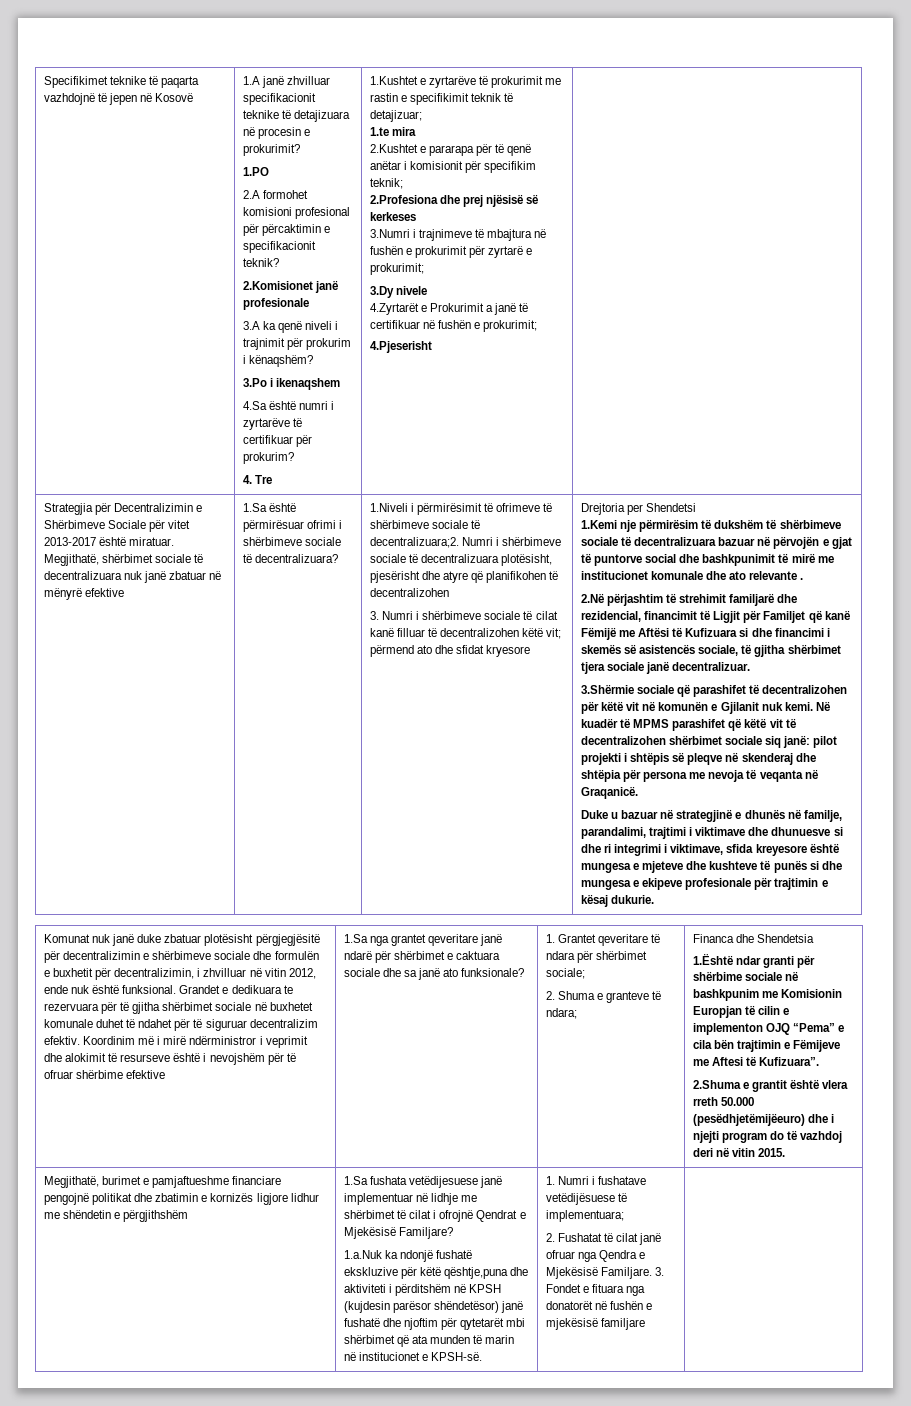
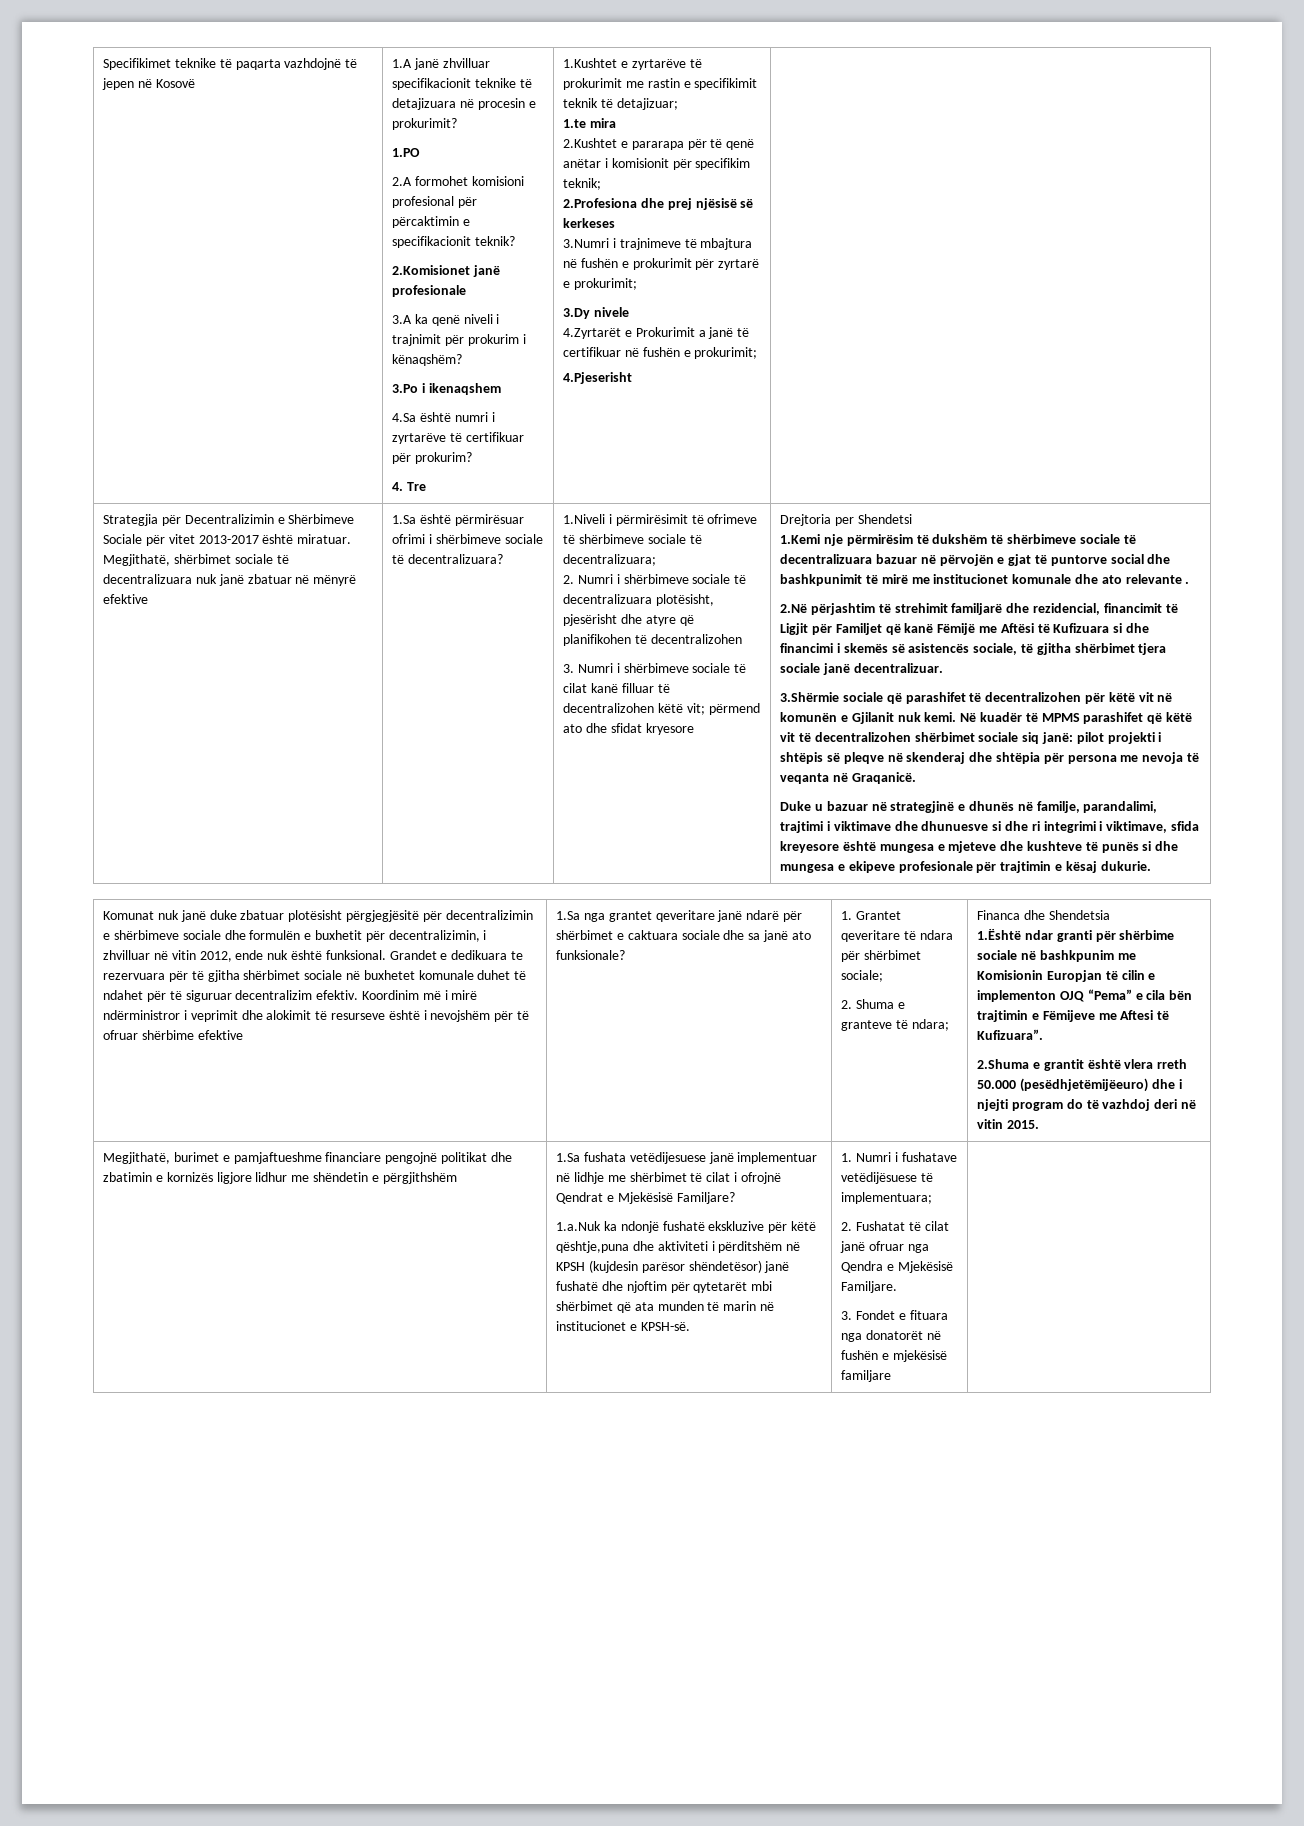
[369,537,459,548] decentralizuara;2. -> [563,554,657,566] [563,575,575,584] decentralizuara; // 2.
(653, 1273) none -> (898, 1287) //

